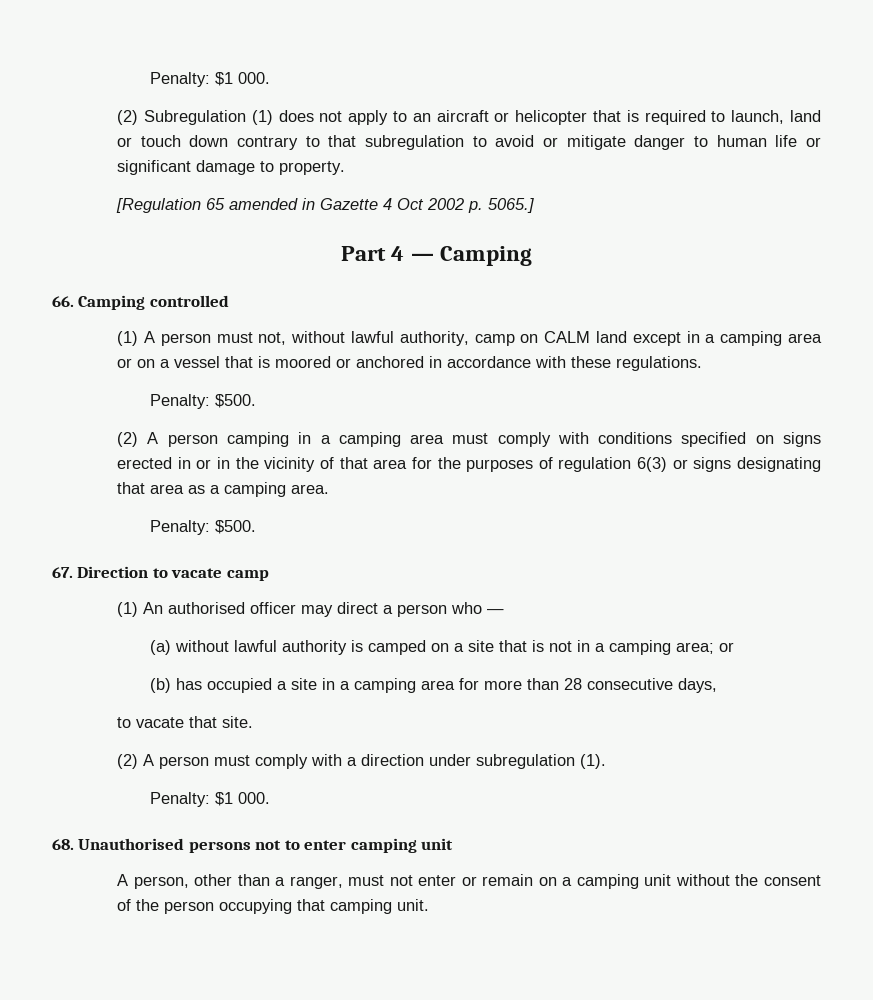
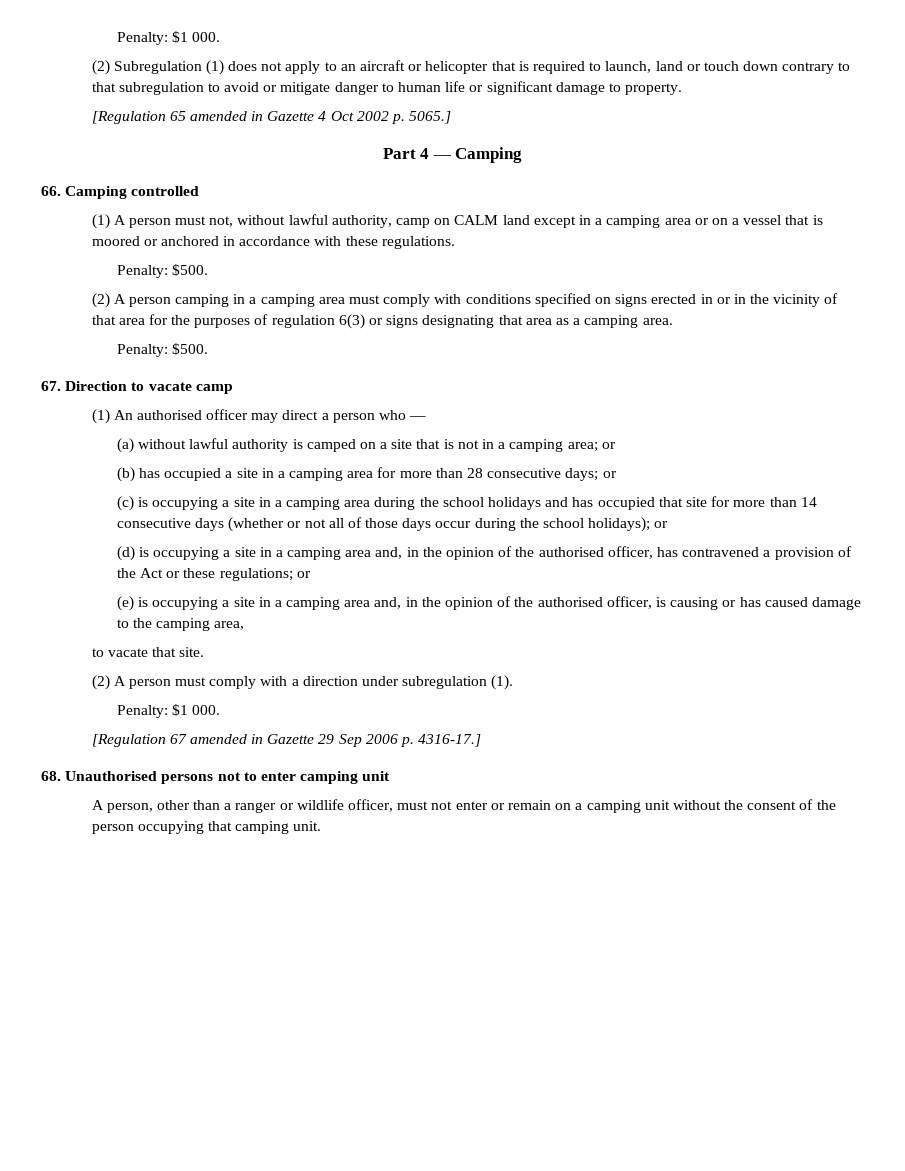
[677,678,717,693] days, -> [565,468,617,481] [116,496,817,511] [116,517,669,532] [116,546,852,561] [116,568,311,581] [116,596,861,611] [116,618,245,631] days; or // (c) is occupying a site in a camping area during the school holidays and has occupied that site for more than 14 consecutive days (whether or not all of those days occur during the school holidays); or // (d) is occupying a site in a camping area and, in the opinion of the authorised officer, has contravened a provision of the Act or these regulations; or // (e) is occupying a site in a camping area and, in the opinion of the authorised officer, is causing or has caused damage to the camping area,
(270, 798) none -> [91,734,482,747] // [Regulation 67 amended in Gazette 29 Sep 2006 p. 4316-17.]
[289,876,343,889] ranger, -> [235,799,394,813] ranger or wildlife officer,

